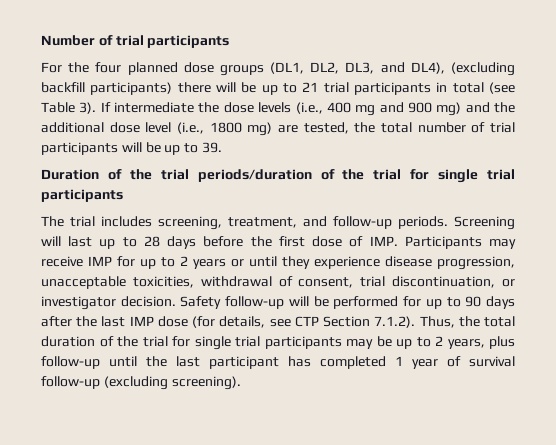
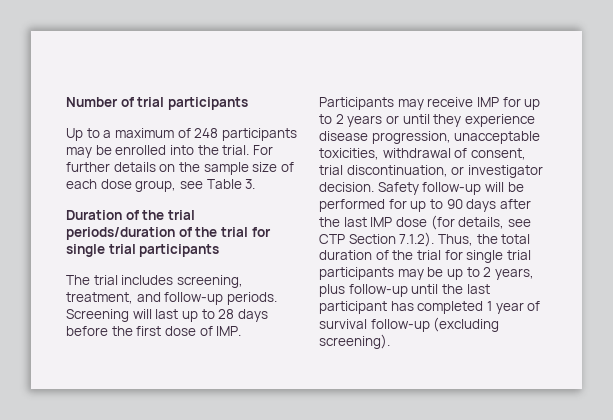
[41,62,515,76] [41,82,515,95] [41,102,515,116] [41,122,516,136] [41,142,222,155] For the four planned dose groups (DL1, DL2, DL3, and DL4), (excluding backfill participants) there will be up to 21 trial participants in total (see Table 3). If intermediate the dose levels (i.e., 400 mg and 900 mg) and the additional dose level (i.e., 1800 mg) are tested, the total number of trial participants will be up to 39. -> [66,128,297,141] [66,145,273,158] [66,162,294,175] [66,179,256,192] Up to a maximum of 248 participants may be enrolled into the trial. For further details on the sample size of each dose group, see Table 3.

